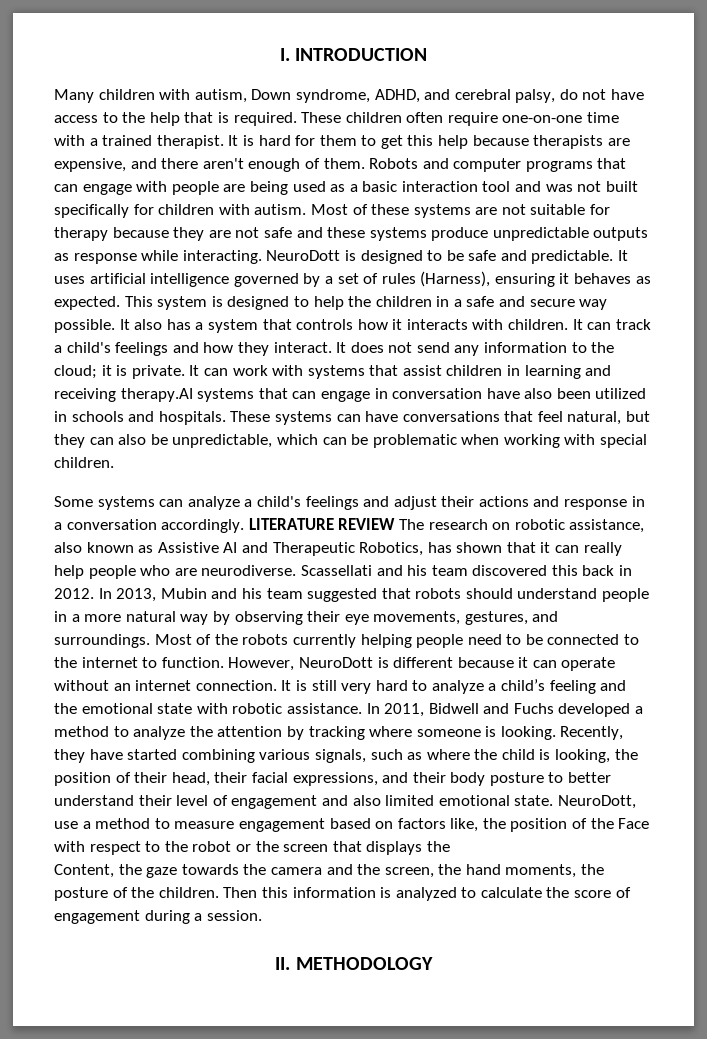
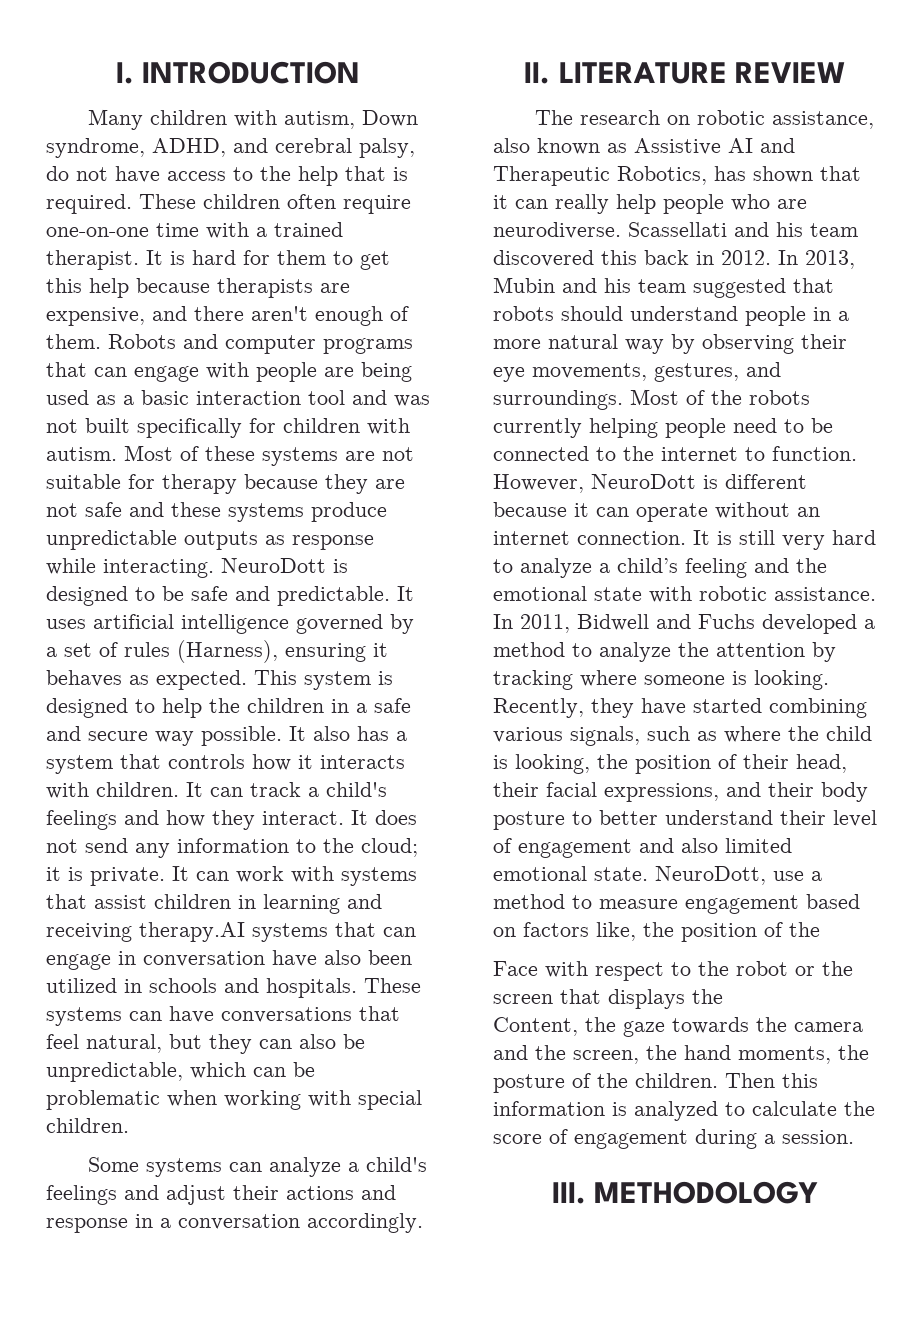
(245, 526) none -> [523,62,550,84] // II.
(396, 524) none -> (847, 72) //
(614, 823) none -> (820, 929) //
[275,957,291,970] II. -> [551,1182,586,1204] III.

